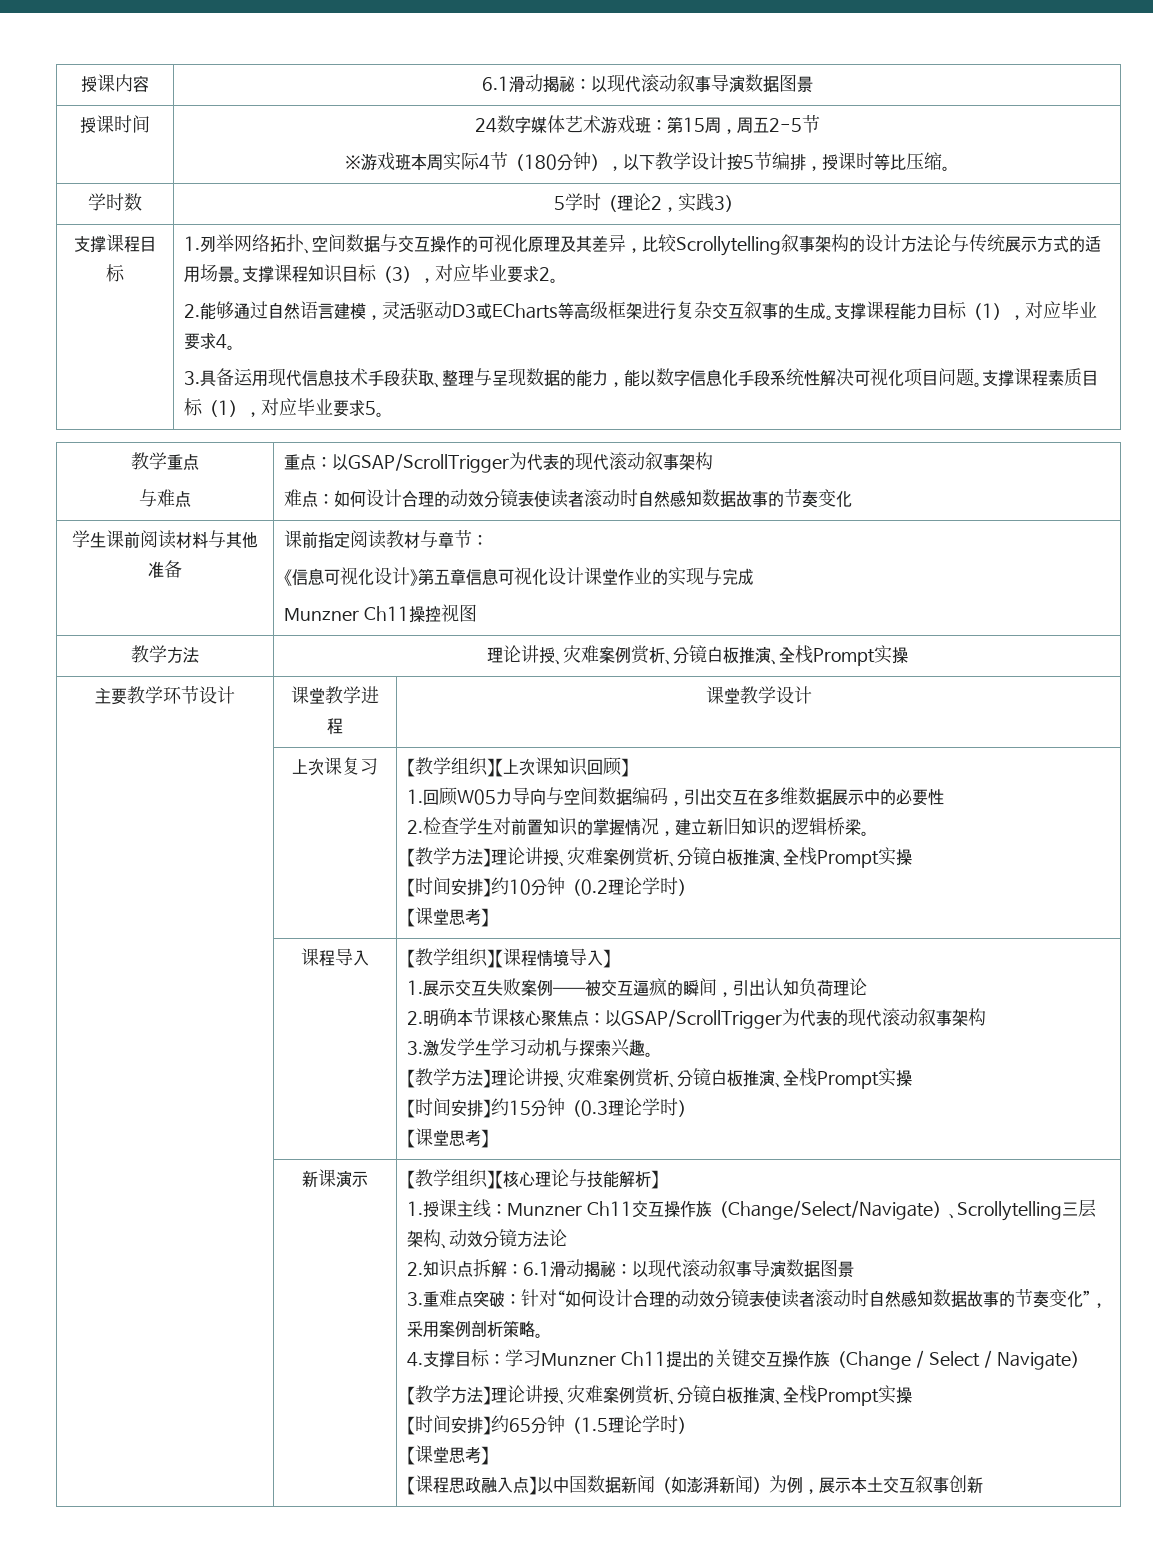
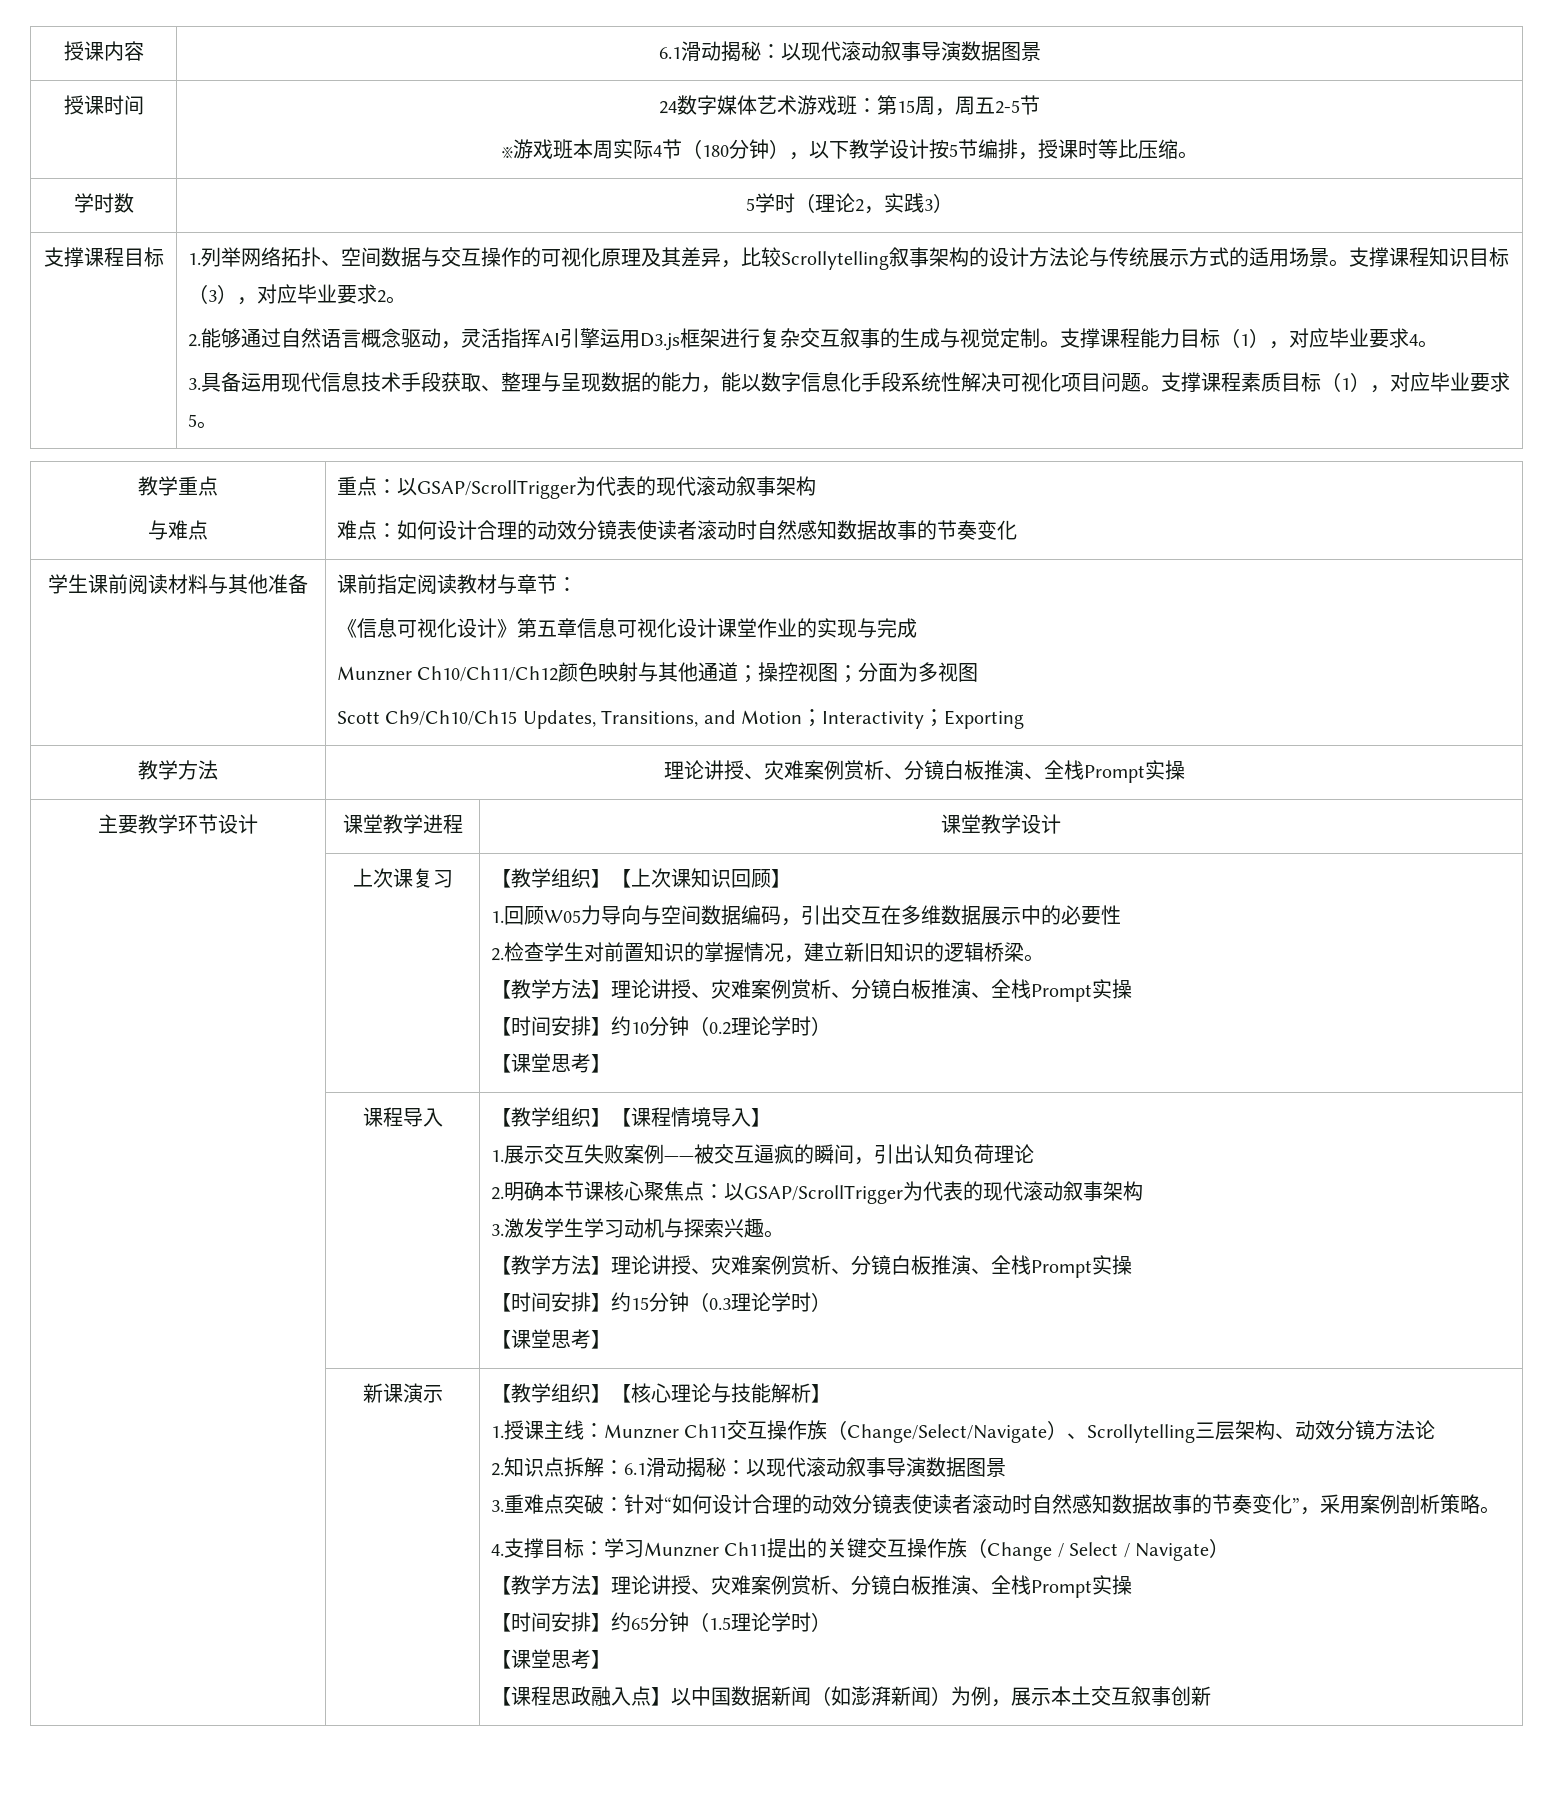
[334,301,609,320] 建模，灵活驱动D3或ECharts等高级 -> [360,328,680,351] 概念驱动，灵活指挥AI引擎运用D3.js
(827, 310) none -> [939,328,1040,348] 与视觉定制
[364,604,478,623] Ch11操控视图 -> [417,662,979,683] [336,709,1024,729] Ch10/Ch11/Ch12颜色映射与其他通道；操控视图；分面为多视图 // Scott Ch9/Ch10/Ch15 Updates, Transitions, and Motion；Interactivity；Exporting

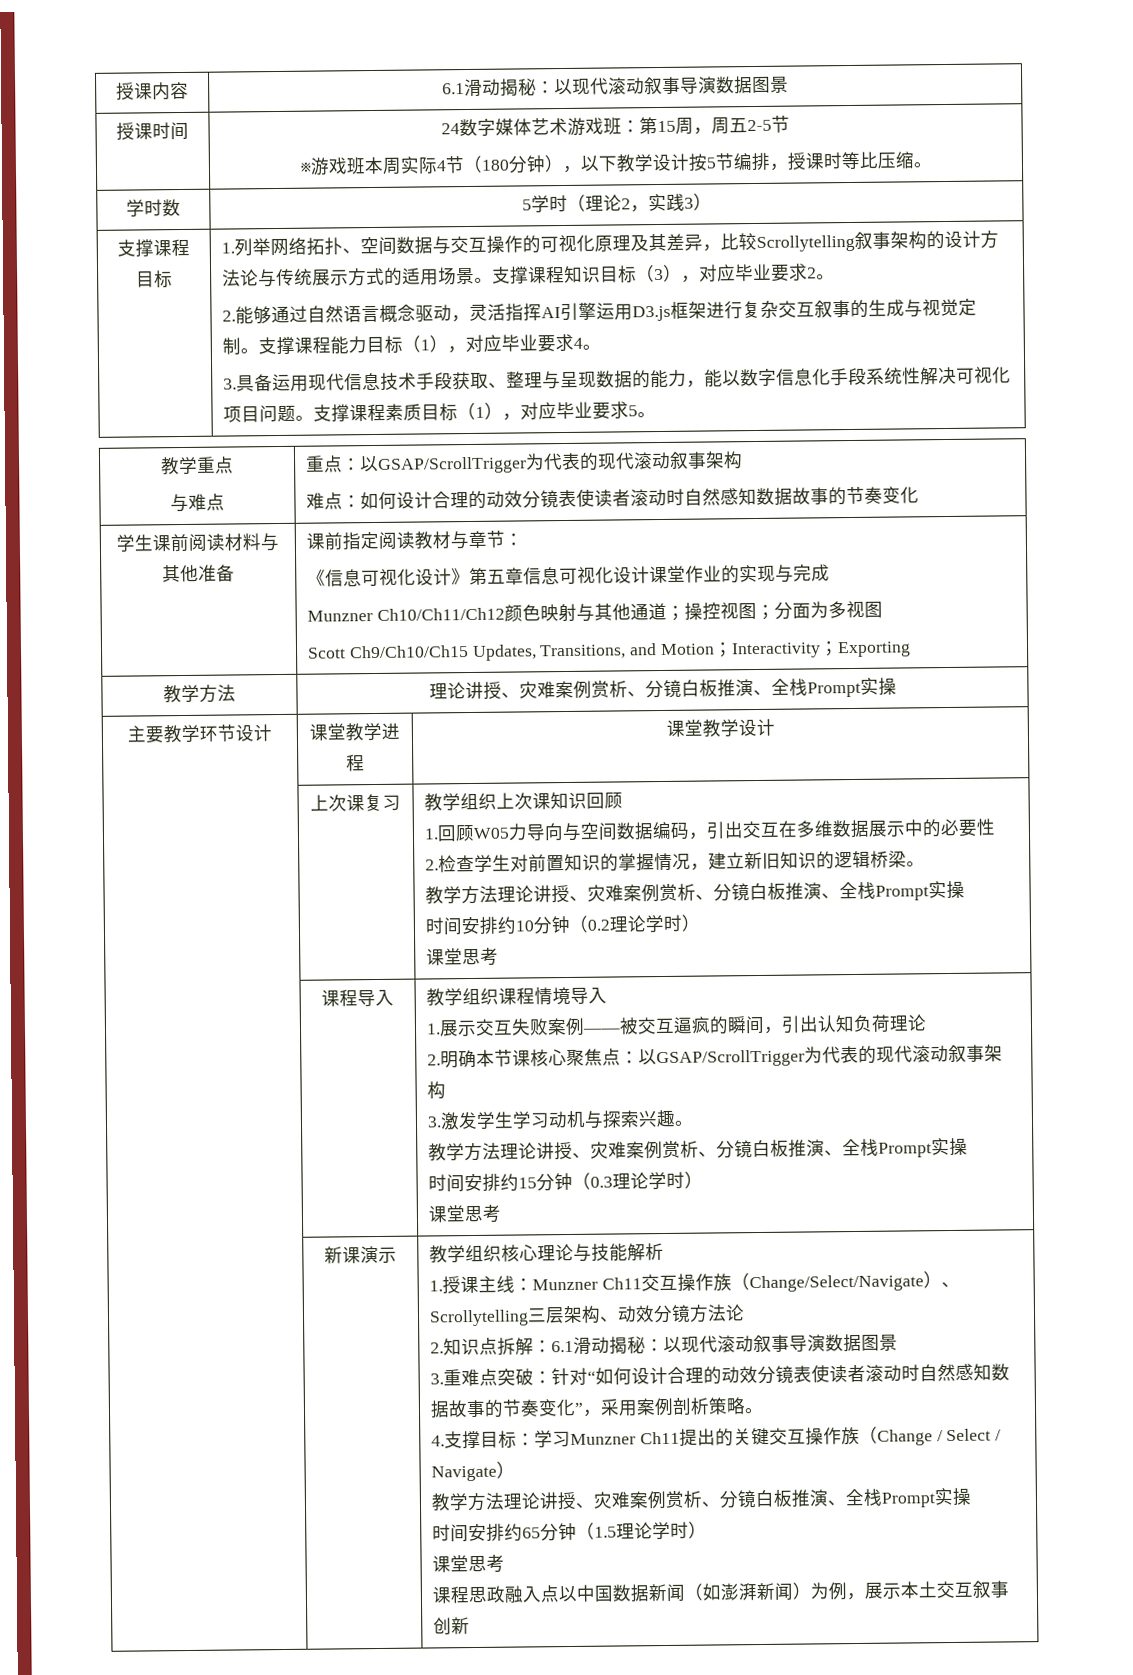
[490,868,631,888] 【教学组织】【 -> [424,792,498,812] 教学组织
[770,869,791,888] 】 -> (624, 800) none
[490,979,611,999] 【教学方法】 -> [425,885,499,905] 教学方法
[490,1016,611,1036] 【时间安排】 -> [425,916,500,936] 时间安排
[490,1053,611,1073] 【课堂思考】 -> [426,947,500,966] 课堂思考
[490,1107,631,1127] 【教学组织】【 -> [426,987,500,1007] 教学组织
[750,1108,771,1127] 】 -> (608, 995) none
[490,1255,611,1275] 【教学方法】 -> [428,1142,502,1162] 教学方法
[490,1292,611,1312] 【时间安排】 -> [428,1173,502,1193] 时间安排
[490,1329,611,1349] 【课堂思考】 -> [428,1204,503,1223] 课堂思考
[490,1383,631,1403] 【教学组织】【 -> [429,1244,503,1264] 教学组织
[810,1384,831,1403] 】 -> (665, 1251) none
[490,1575,611,1595] 【教学方法】 -> [431,1492,506,1512] 教学方法
[490,1612,611,1632] 【时间安排】 -> [432,1523,506,1543] 时间安排
[490,1649,611,1669] [490,1687,511,1706] 【课堂思考】 // 【 -> [432,1554,506,1573] 课堂思考 //
[650,1687,671,1706] 】 -> (561, 1594) none

